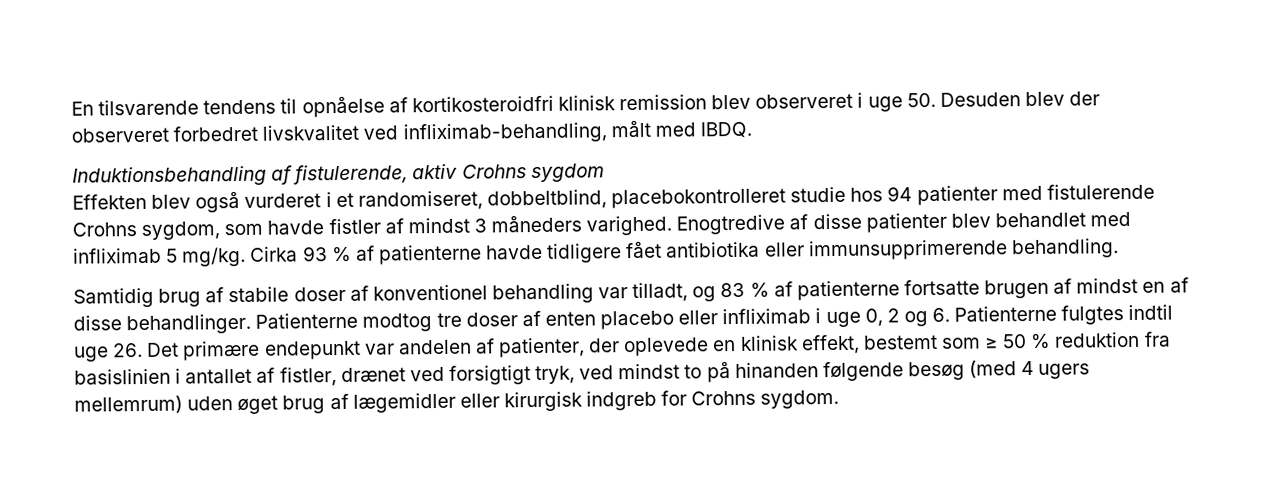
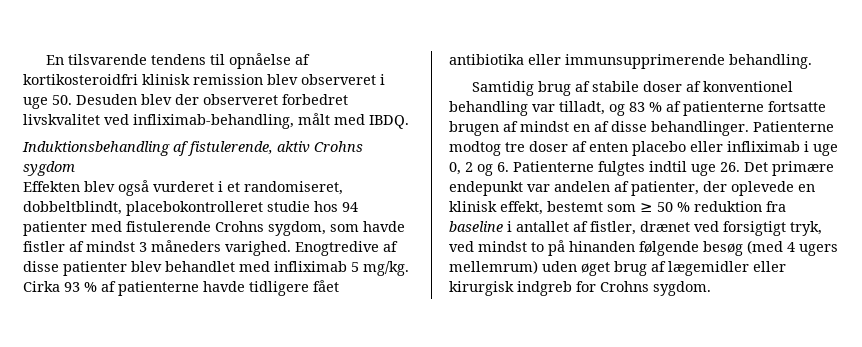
[486,189,607,210] dobbeltblind, -> [23,201,122,215] dobbeltblindt,
[74,368,171,385] basislinien -> [449,221,503,232] baseline

